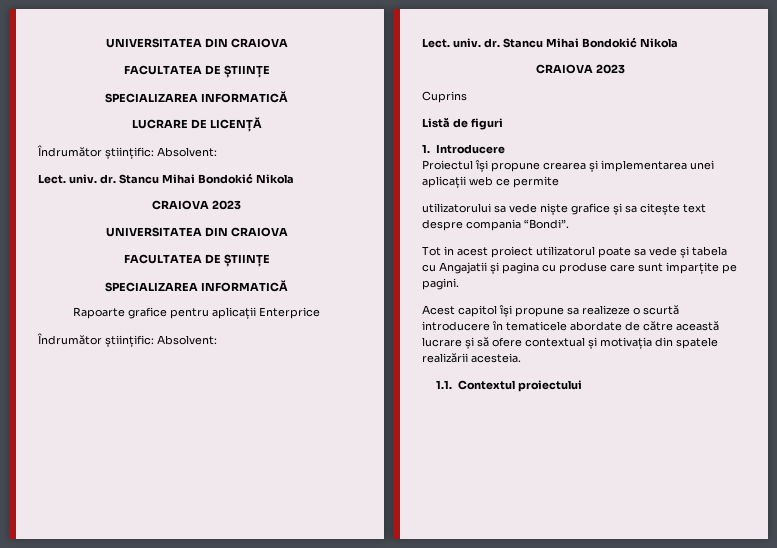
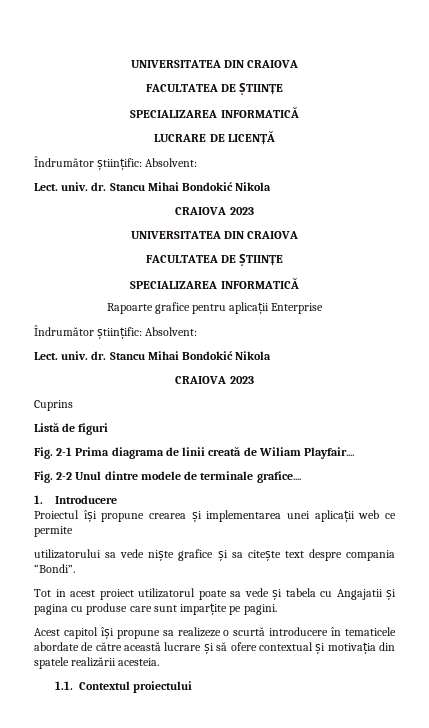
[259,307,320,319] Enterprice -> [271,303,324,314] Enterprise
(503, 124) none -> [34,446,355,459] [34,471,301,483] // Fig. 2-1 Prima diagrama de linii creată de Wiliam Playfair.... // Fig. 2-2 Unul dintre modele de terminale grafice....

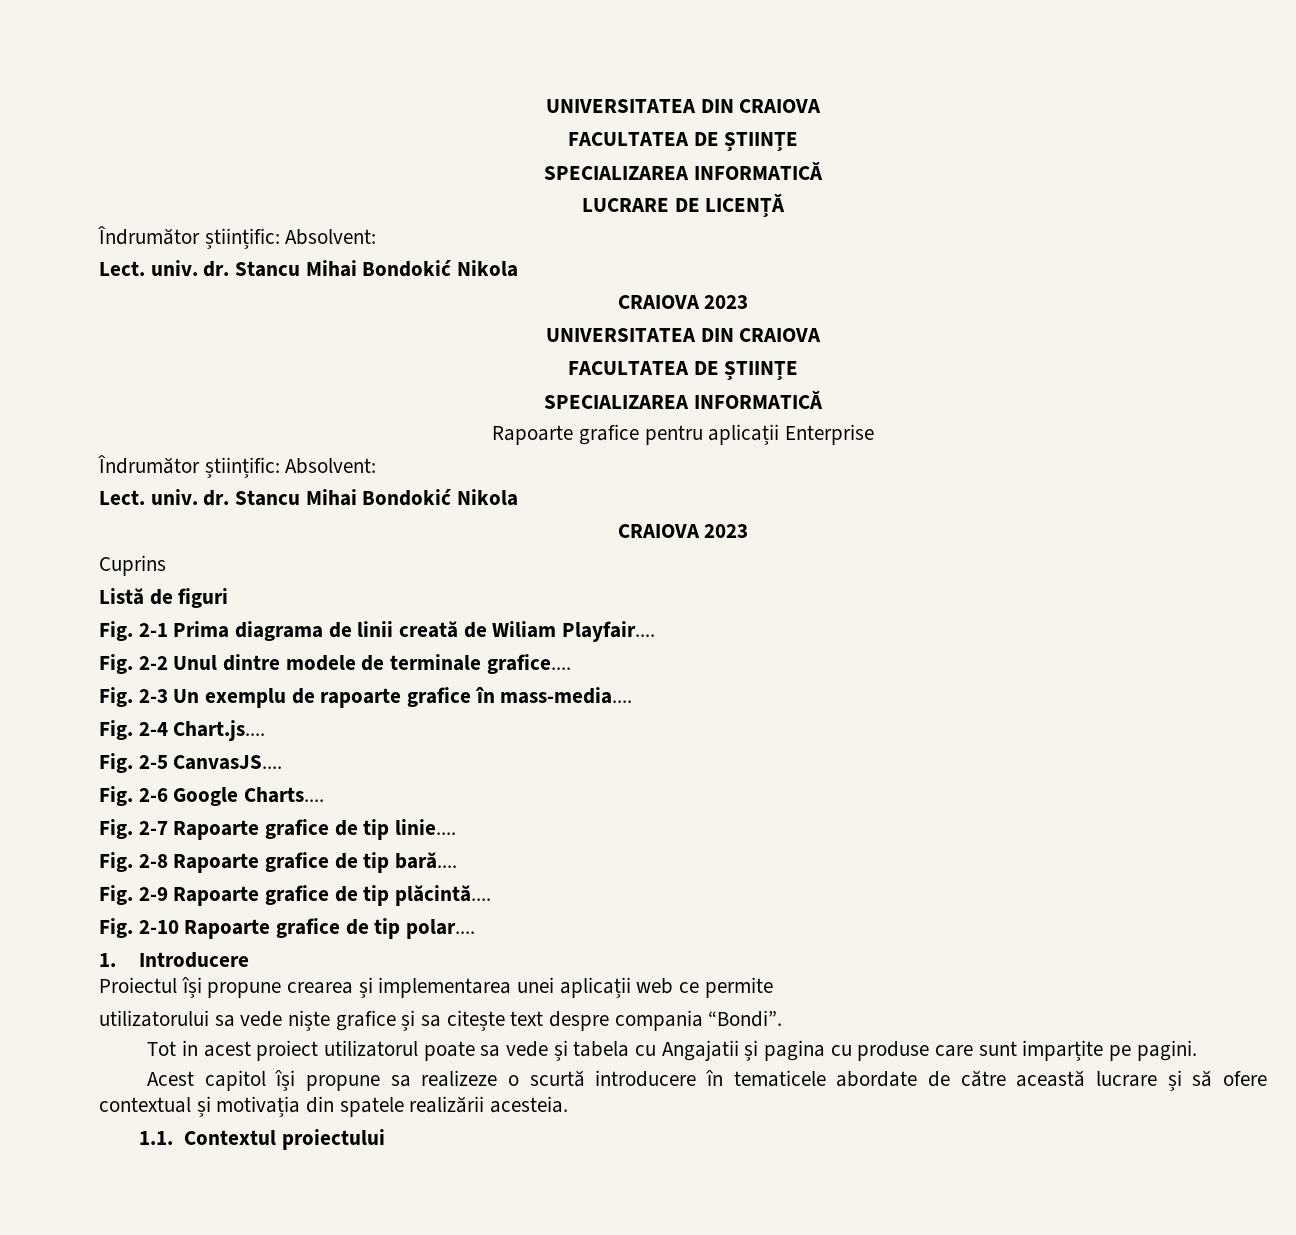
(301, 477) none -> [99,687,633,708] [99,720,266,741] [99,753,283,773] [99,786,325,806] [99,819,457,840] [99,852,458,873] [99,885,492,906] [99,918,476,939] // Fig. 2-3 Un exemplu de rapoarte grafice în mass-media.... // Fig. 2-4 Chart.js.... // Fig. 2-5 CanvasJS.... // Fig. 2-6 Google Charts.... // Fig. 2-7 Rapoarte grafice de tip linie.... // Fig. 2-8 Rapoarte grafice de tip bară.... // Fig. 2-9 Rapoarte grafice de tip plăcintă.... // Fig. 2-10 Rapoarte grafice de tip polar....

